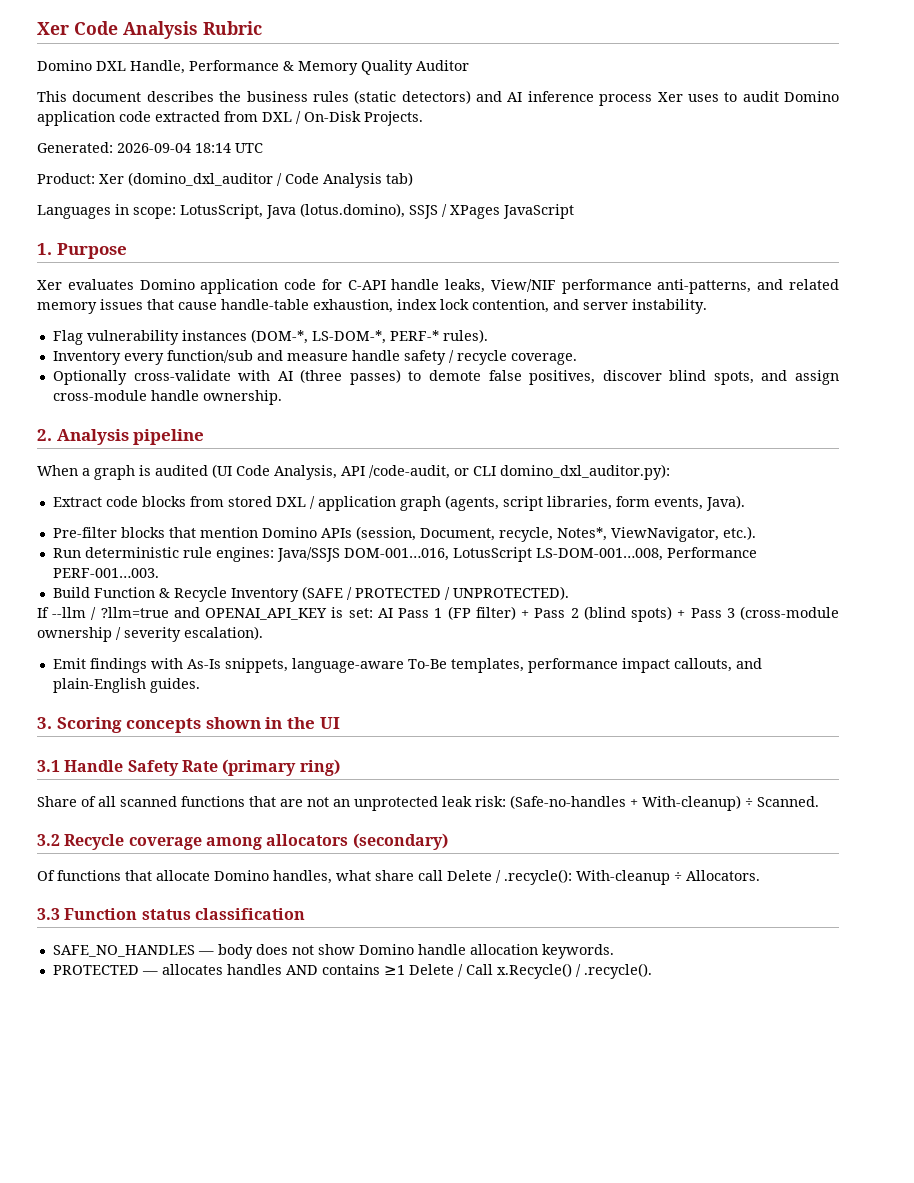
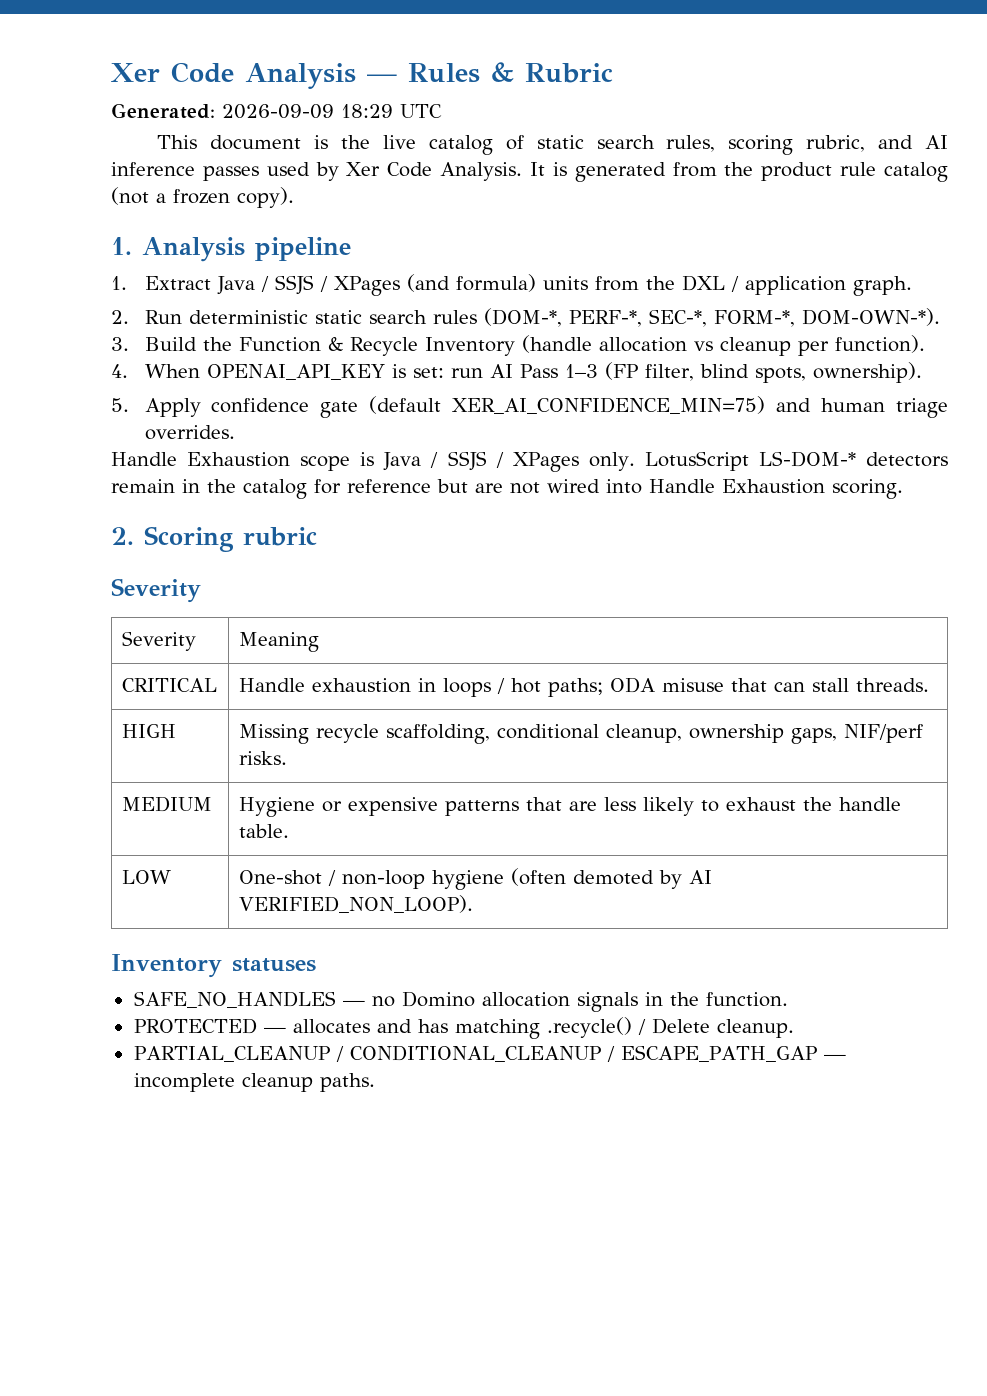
[203,21,262,35] [37,60,469,75] [37,90,839,106] [37,111,423,126] [37,142,263,153] [37,172,413,188] [37,203,574,219] [37,243,127,259] [37,279,839,294] [37,299,707,314] [52,329,488,345] [52,350,577,365] [52,369,840,385] [52,390,282,405] [37,429,205,445] [37,464,670,480] [52,495,745,511] [52,526,756,542] [52,547,757,562] [52,568,159,578] [52,586,569,602] [37,607,200,620] Rubric // Domino DXL Handle, Performance & Memory Quality Auditor // This document describes the business rules (static detectors) and AI inference process Xer uses to audit Domino application code extracted from DXL / On-Disk Projects. // Generated: 2026-09-04 18:14 UTC // Product: Xer (domino_dxl_auditor / Code Analysis tab) // Languages in scope: LotusScript, Java (lotus.domino), SSJS / XPages JavaScript // 1. Purpose // Xer evaluates Domino application code for C-API handle leaks, View/NIF performance anti-patterns, and related memory issues that cause handle-table exhaustion, index lock contention, and server instability. // Flag vulnerability instances (DOM-*, LS-DOM-*, PERF-* rules). // Inventory every function/sub and measure handle safety / recycle coverage. // Optionally cross-validate with AI (three passes) to demote false positives, discover blind spots, and assign cross-module handle ownership. // 2. Analysis pipeline // When a graph is audited (UI Code Analysis, API /code-audit, or CLI domino_dxl_auditor.py): // Extract code blocks from stored DXL / application graph (agents, script libraries, form events, Java). // Pre-filter blocks that mention Domino APIs (session, Document, recycle, Notes*, ViewNavigator, etc.). // Run deterministic rule engines: Java/SSJS DOM-001…016, LotusScript LS-DOM-001…008, Performance PERF-001…003. // Build Function & Recycle Inventory (SAFE / PROTECTED / UNPROTECTED). // If --llm / ?llm=true and -> [367,62,613,83] [111,103,442,119] [157,135,949,155] [111,162,948,182] [111,187,294,208] [111,237,351,262] [111,274,912,296] [111,308,940,327] [111,335,925,356] [111,364,200,378] — Rules & Rubric // Generated: 2026-09-09 18:29 UTC // This document is the live catalog of static search rules, scoring rubric, and AI inference passes used by Xer Code Analysis. It is generated from the product rule catalog (not a frozen copy). // 1. Analysis pipeline // 1. Extract Java / SSJS / XPages (and formula) units from the DXL / application graph. // 2. Run deterministic static search rules (DOM-*, PERF-*, SEC-*, FORM-*, DOM-OWN-*). // 3. Build the Function & Recycle Inventory (handle allocation vs cleanup per function). // 4. When
(373, 613) none -> [450,368,483,378] run
[434,606,839,622] [37,626,263,642] [52,658,762,673] [52,678,200,693] [37,717,340,733] [37,759,340,776] [37,795,819,811] [37,833,448,850] [37,869,760,885] [37,908,305,920] [52,944,614,959] [52,963,652,979] 1 (FP filter) + Pass 2 (blind spots) + Pass 3 (cross-module ownership / severity escalation). // Emit findings with As-Is snippets, language-aware To-Be templates, performance impact callouts, and plain-English guides. // 3. Scoring concepts shown in the UI // 3.1 Handle Safety Rate (primary ring) // Share of all scanned functions that are not an unprotected leak risk: (Safe-no-handles + With-cleanup) ÷ Scanned. // 3.2 Recycle coverage among allocators (secondary) // Of functions that allocate Domino handles, what share call Delete / .recycle(): With-cleanup ÷ Allocators. // 3.3 Function status classification // SAFE_NO_HANDLES — body does not show Domino handle allocation keywords. // PROTECTED — allocates handles AND contains ≥1 Delete / Call x.Recycle() / .recycle(). -> [564,362,922,383] [111,396,948,418] [144,425,235,440] [111,451,948,472] [111,479,903,499] [111,526,317,552] [111,578,201,603] [121,631,196,651] [238,632,319,652] [121,678,217,692] [238,677,929,697] [121,724,176,738] [238,724,923,744] [238,751,287,765] [121,796,212,812] [238,797,901,817] [238,824,289,838] [121,870,171,884] [238,868,712,890] [238,895,473,913] [111,954,316,978] [133,991,788,1012] [133,1017,794,1039] [133,1045,846,1062] [133,1073,375,1092] 1–3 (FP filter, blind spots, ownership). // 5. Apply confidence gate (default XER_AI_CONFIDENCE_MIN=75) and human triage overrides. // Handle Exhaustion scope is Java / SSJS / XPages only. LotusScript LS-DOM-* detectors remain in the catalog for reference but are not wired into Handle Exhaustion scoring. // 2. Scoring rubric // Severity // Severity | Meaning // CRITICAL | Handle exhaustion in loops / hot paths; ODA misuse that can stall threads. // HIGH | Missing recycle scaffolding, conditional cleanup, ownership gaps, NIF/perf risks. // MEDIUM | Hygiene or expensive patterns that are less likely to exhaust the handle table. // LOW | One-shot / non-loop hygiene (often demoted by AI VERIFIED_NON_LOOP). // Inventory statuses // SAFE_NO_HANDLES — no Domino allocation signals in the function. // PROTECTED — allocates and has matching .recycle() / Delete cleanup. // PARTIAL_CLEANUP / CONDITIONAL_CLEANUP / ESCAPE_PATH_GAP — incomplete cleanup paths.

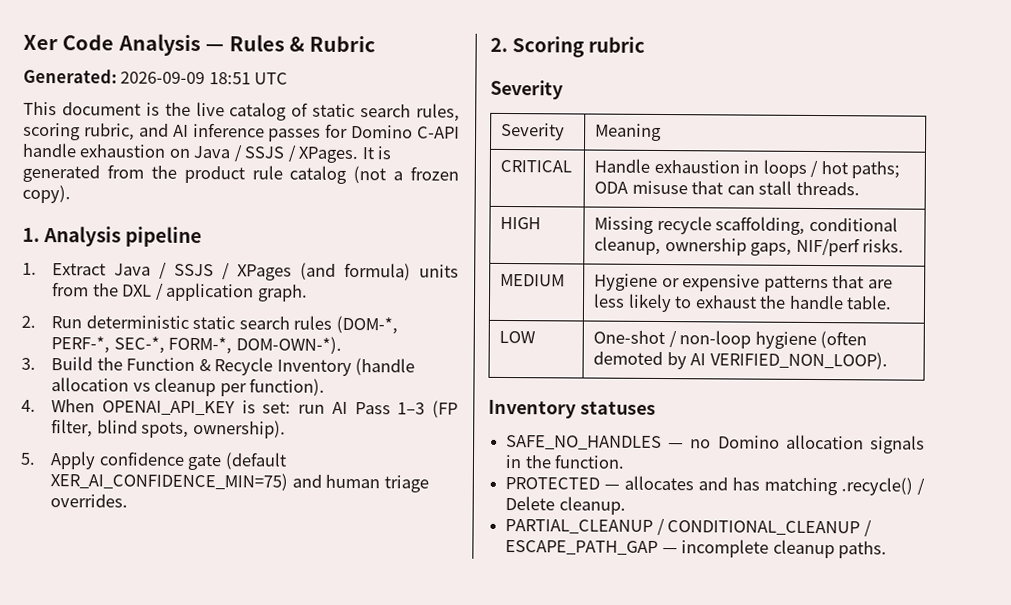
[341,104,393,118] 18:29 -> [208,72,251,85] 18:51
[266,162,523,181] used by Xer Code Analysis. -> [325,123,460,139] [22,142,360,164] for Domino C-API handle exhaustion on Java / SSJS / XPages.
[111,451,948,472] [111,479,903,499] // Handle Exhaustion scope is Java / SSJS / XPages only. LotusScript LS-DOM-* detectors remain in the catalog for reference but are not wired into Handle Exhaustion scoring. -> (129, 501) none

